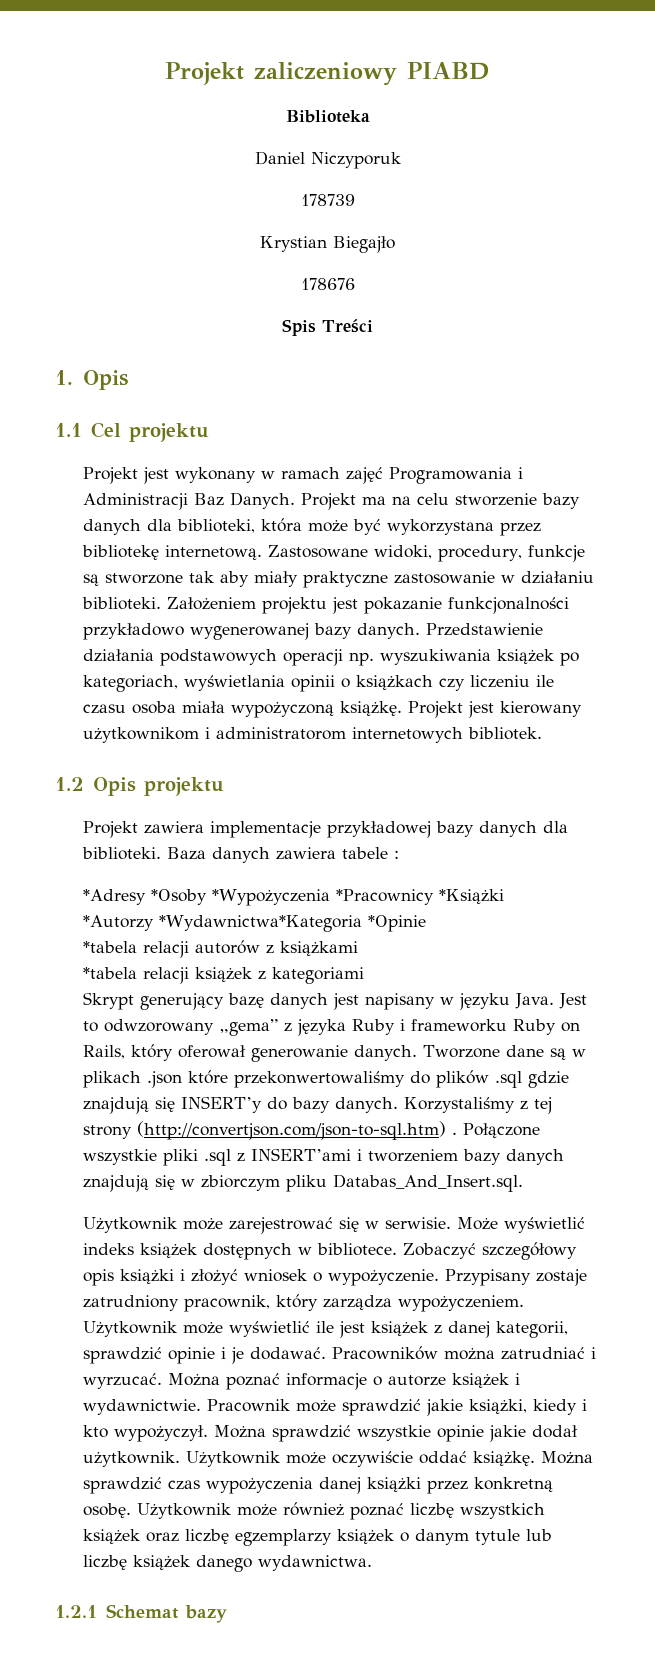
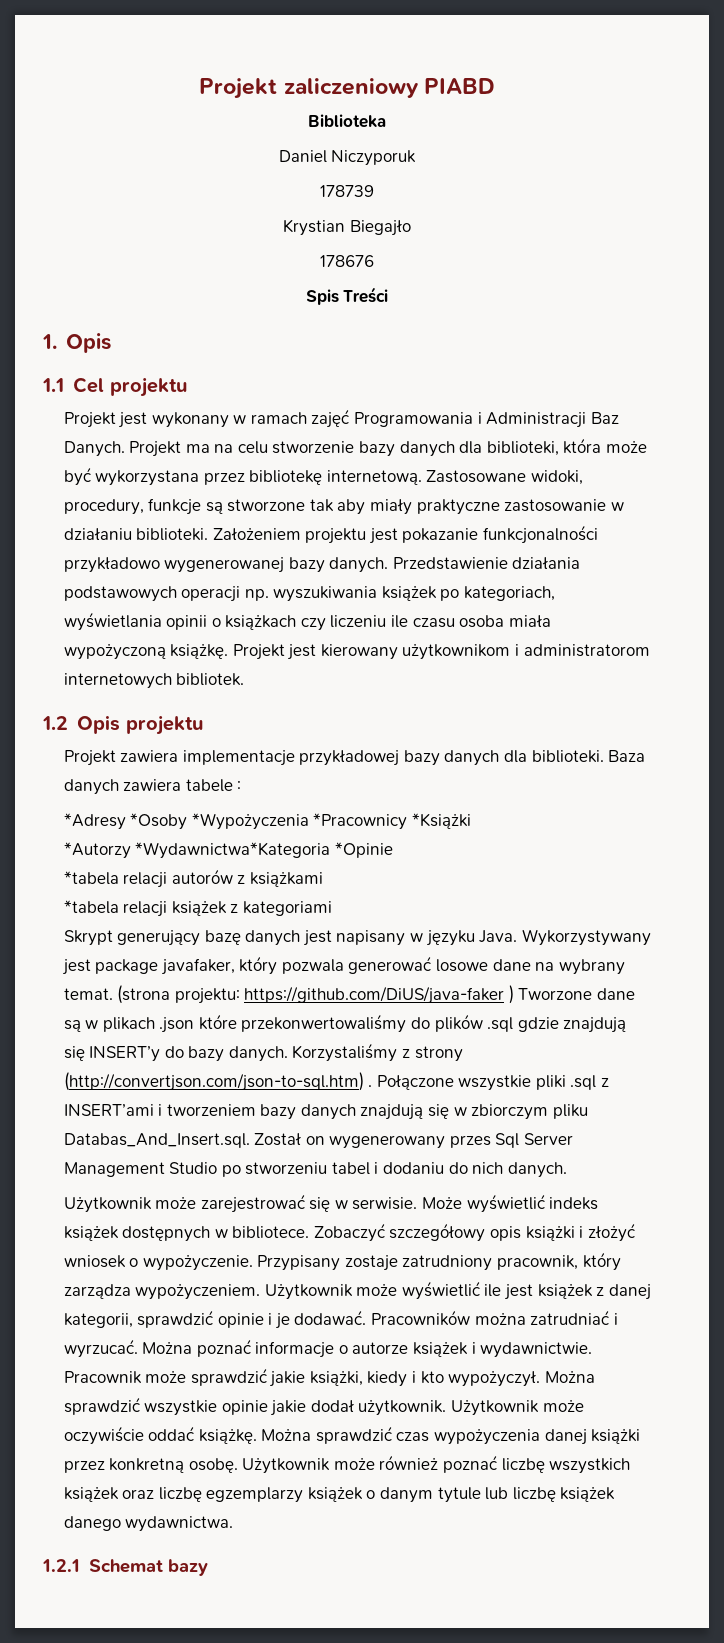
[559,993,588,1009] [83,1019,581,1036] [83,1044,418,1062] Jest to odwzorowany „gema” z języka Ruby i frameworku Ruby on Rails, który oferował generowanie danych. -> [521,929,651,946] [61,956,625,975] [63,985,514,1004] Wykorzystywany jest package javafaker, który pozwala generować losowe dane na wybrany temat. (strona projektu: https://github.com/DiUS/java-faker )
[534,1097,553,1114] tej -> (411, 1053) none
(524, 1183) none -> [254,1133,574,1149] [63,1162,567,1178] Został on wygenerowany przes Sql Server Management Studio po stworzeniu tabel i dodaniu do nich danych.

